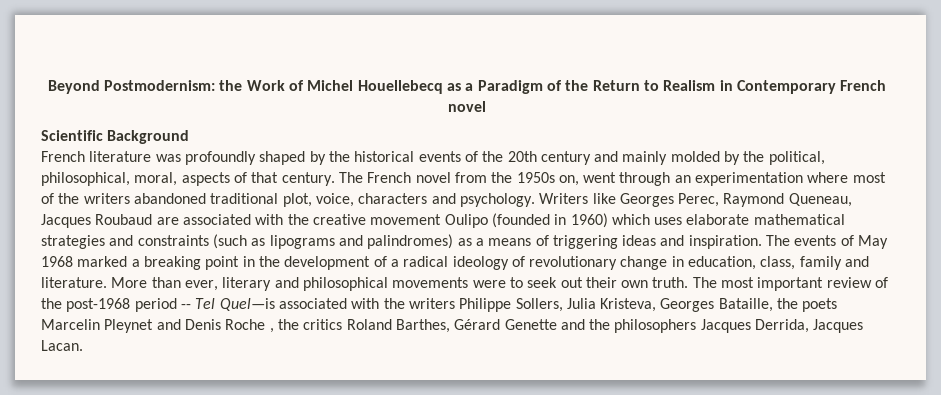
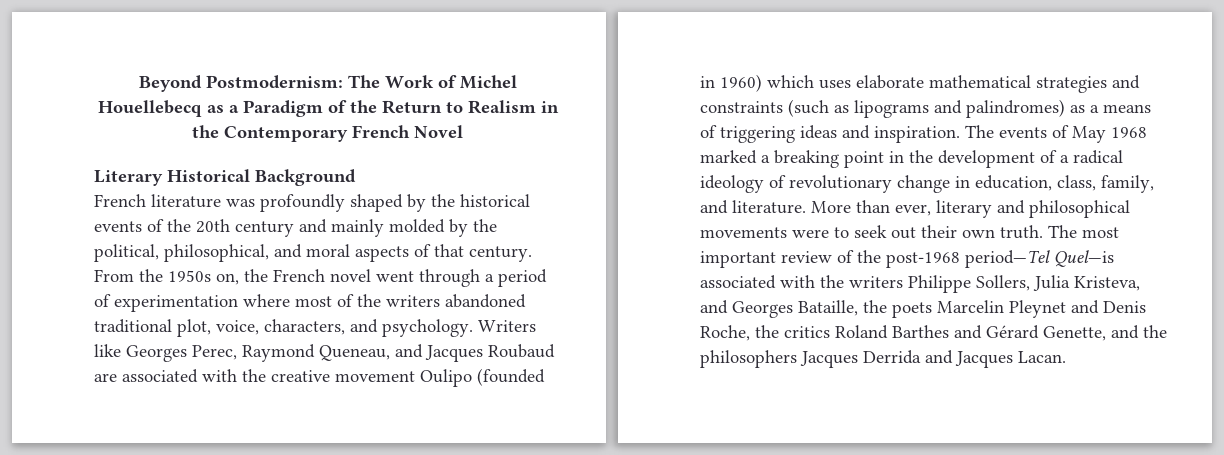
[219,80,243,91] the -> [347,75,380,88] The
(733, 85) none -> [192,125,219,138] the
[448,101,486,112] [41,130,103,141] novel // Scientific -> [414,125,463,138] [94,169,250,186] Novel // Literary Historical
[134,172,178,186] moral, -> [274,244,350,258] and moral
[338,172,691,186] The French novel from the 1950s on, went through an -> [94,269,547,287] [94,294,111,307] From the 1950s on, the French novel went through a period of
[358,193,428,204] characters -> [264,319,345,335] characters,
(852, 200) none -> [395,344,423,358] and
[799,256,842,270] family -> [1101,175,1154,193] family,
[134,298,216,312] period -- Tel -> [965,250,1050,268] period—Tel
(657, 305) none -> [700,300,728,314] and
[225,319,274,333] Roche , -> [700,325,750,341] Roche,
[395,319,557,333] Barthes, Gérard Genette -> [892,325,1106,341] Barthes and Gérard Genette,
[755,319,810,333] Derrida, -> [863,350,953,364] Derrida and

